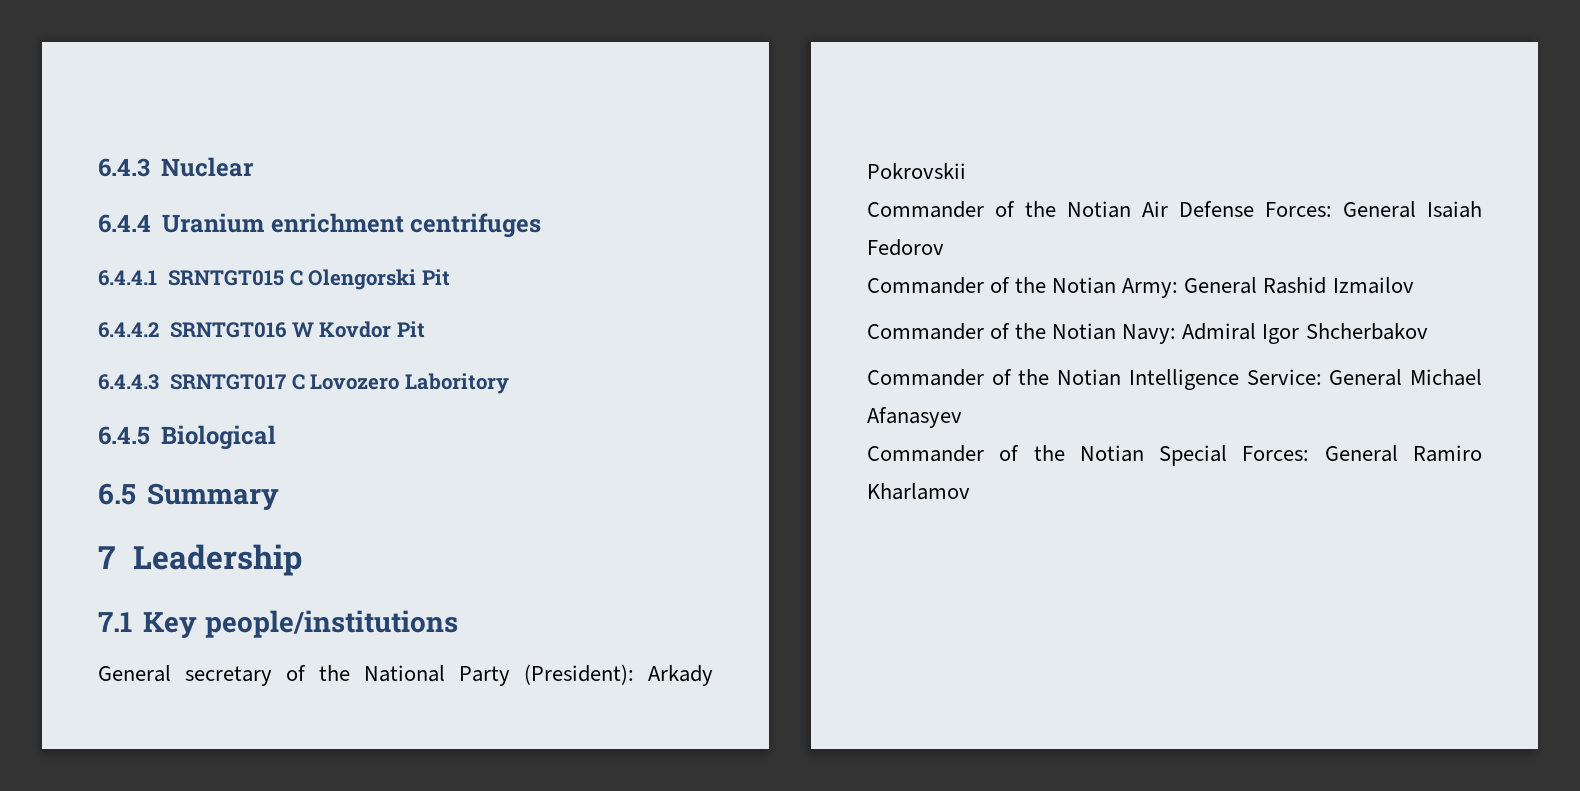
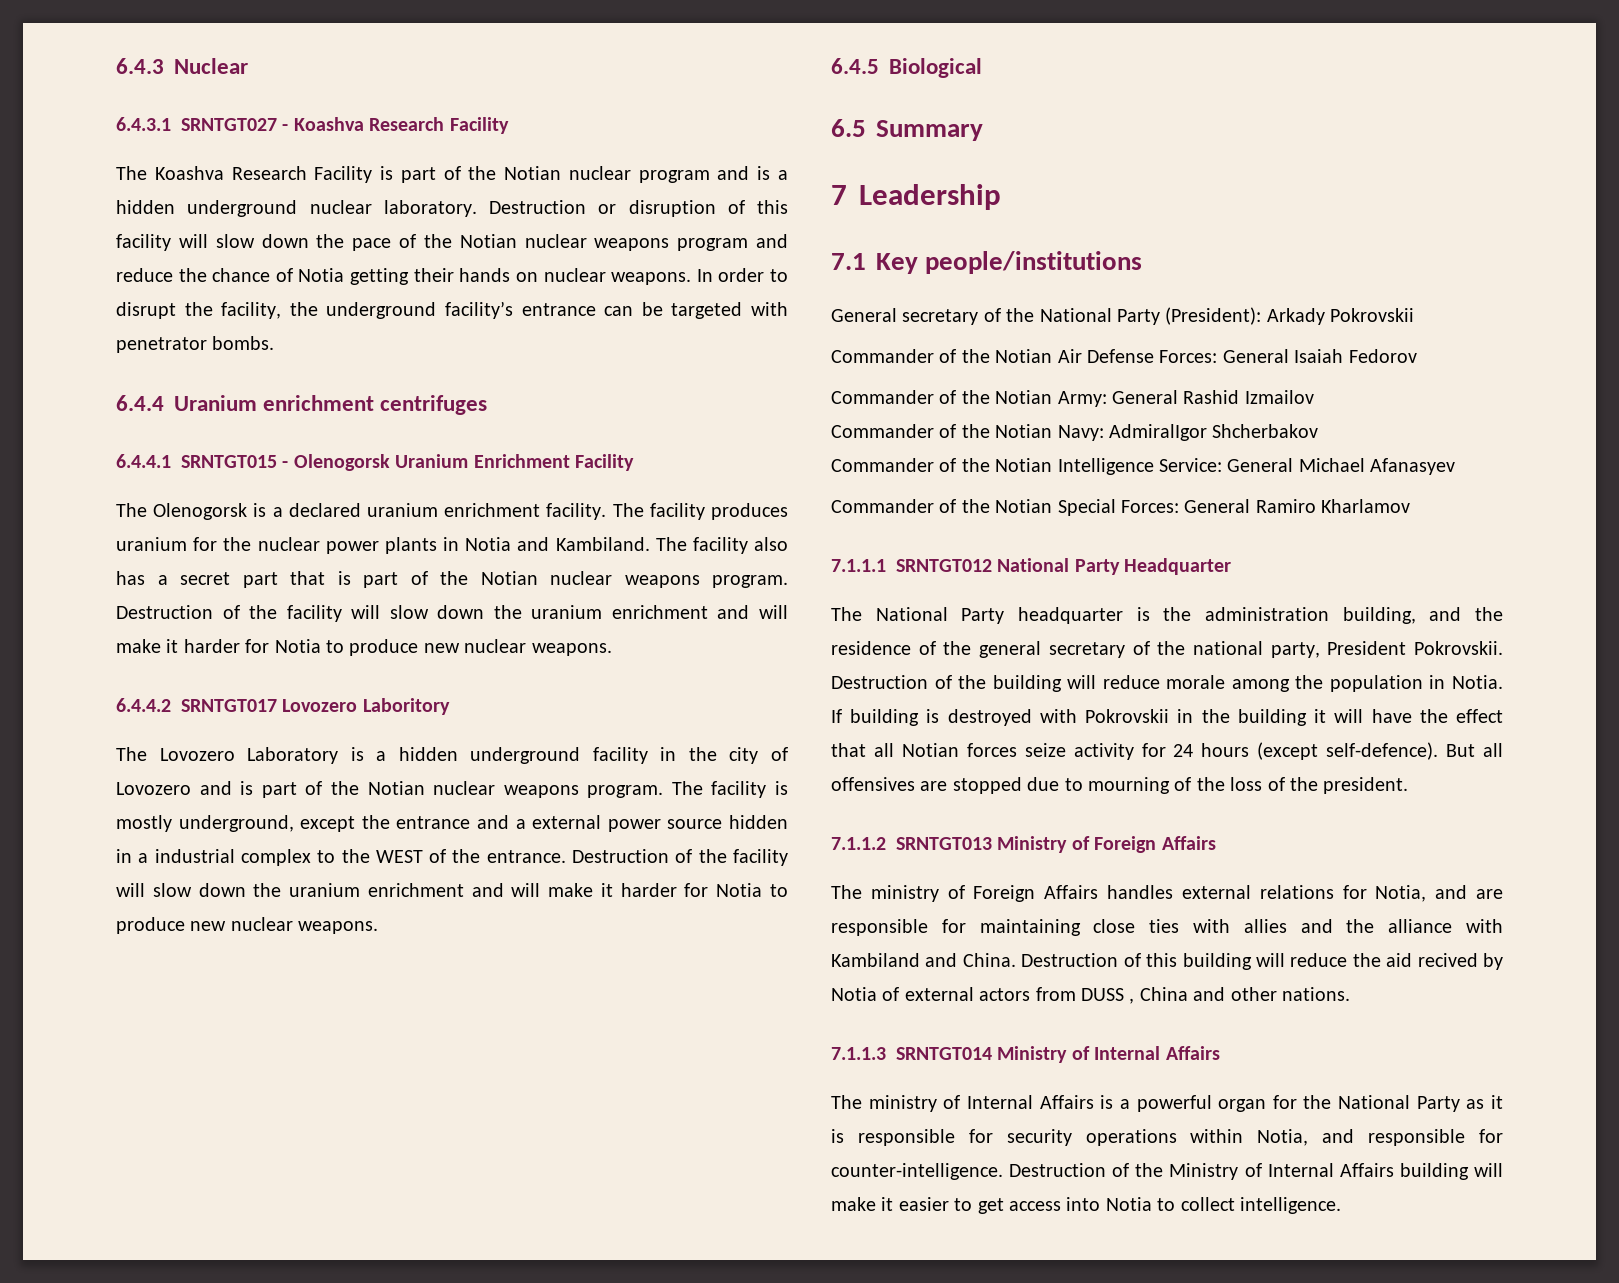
(255, 167) none -> [116,117,509,134] [116,166,788,183] [116,200,788,217] [116,234,788,251] [116,268,788,285] [116,301,789,319] [116,336,275,353] // 6.4.3.1 SRNTGT027 - Koashva Research Facility // The Koashva Research Facility is part of the Notian nuclear program and is a hidden underground nuclear laboratory. Destruction or disruption of this facility will slow down the pace of the Notian nuclear weapons program and reduce the chance of Notia getting their hands on nuclear weapons. In order to disrupt the facility, the underground facility’s entrance can be targeted with penetrator bombs.
[289,269,450,290] [98,321,425,338] [98,373,509,394] C Olengorski Pit // 6.4.4.2 SRNTGT016 W Kovdor Pit // 6.4.4.3 SRNTGT017 C Lovozero Laboritory -> [282,454,634,471] [116,503,788,520] [116,537,788,554] [116,571,788,588] [116,605,788,622] [116,639,612,656] [116,698,450,715] [116,747,788,764] [116,781,789,798] [116,815,789,832] [116,849,788,866] [116,883,788,897] [116,917,379,934] - Olenogorsk Uranium Enrichment Facility // The Olenogorsk is a declared uranium enrichment facility. The facility produces uranium for the nuclear power plants in Notia and Kambiland. The facility also has a secret part that is part of the Notian nuclear weapons program. Destruction of the facility will slow down the uranium enrichment and will make it harder for Notia to produce new nuclear weapons. // 6.4.4.2 SRNTGT017 Lovozero Laboritory // The Lovozero Laboratory is a hidden underground facility in the city of Lovozero and is part of the Notian nuclear weapons program. The facility is mostly underground, except the entrance and a external power source hidden in a industrial complex to the WEST of the entrance. Destruction of the facility will slow down the uranium enrichment and will make it harder for Notia to produce new nuclear weapons.
[1182,323,1300,344] Admiral Igor -> [1109,424,1207,441] AdmiralIgor
(970, 491) none -> [831,558,1232,575] [831,607,1503,624] [831,641,1503,658] [831,675,1503,692] [831,709,1503,726] [831,742,1503,760] [831,777,1409,794] [831,836,1216,853] [831,885,1503,902] [831,919,1503,936] [831,953,1503,970] [831,987,1350,1004] [831,1046,1220,1063] [831,1095,1503,1112] [831,1129,1503,1146] [831,1163,1503,1180] [831,1197,1341,1214] // 7.1.1.1 SRNTGT012 National Party Headquarter // The National Party headquarter is the administration building, and the residence of the general secretary of the national party, President Pokrovskii. Destruction of the building will reduce morale among the population in Notia. If building is destroyed with Pokrovskii in the building it will have the effect that all Notian forces seize activity for 24 hours (except self-defence). But all offensives are stopped due to mourning of the loss of the president. // 7.1.1.2 SRNTGT013 Ministry of Foreign Affairs // The ministry of Foreign Affairs handles external relations for Notia, and are responsible for maintaining close ties with allies and the alliance with Kambiland and China. Destruction of this building will reduce the aid recived by Notia of external actors from DUSS , China and other nations. // 7.1.1.3 SRNTGT014 Ministry of Internal Affairs // The ministry of Internal Affairs is a powerful organ for the National Party as it is responsible for security operations within Notia, and responsible for counter-intelligence. Destruction of the Ministry of Internal Affairs building will make it easier to get access into Notia to collect intelligence.

